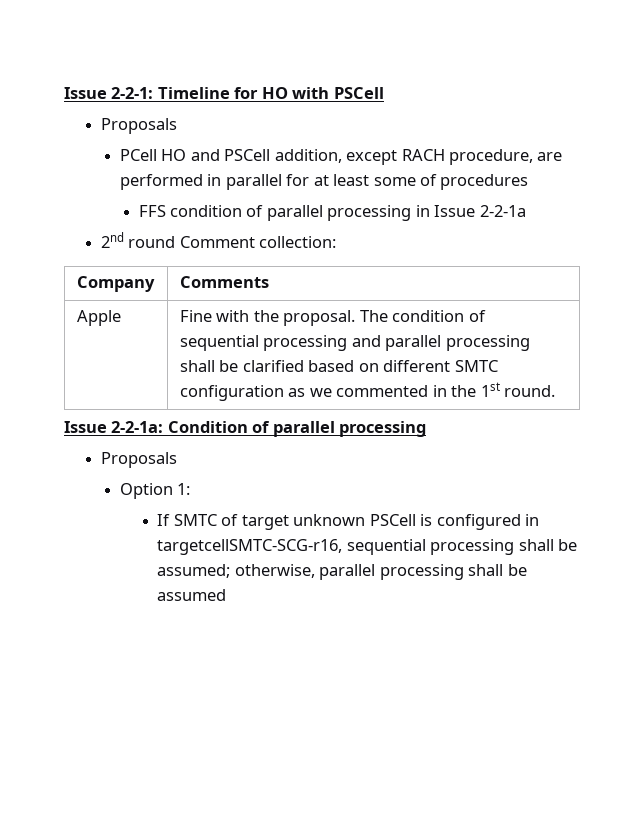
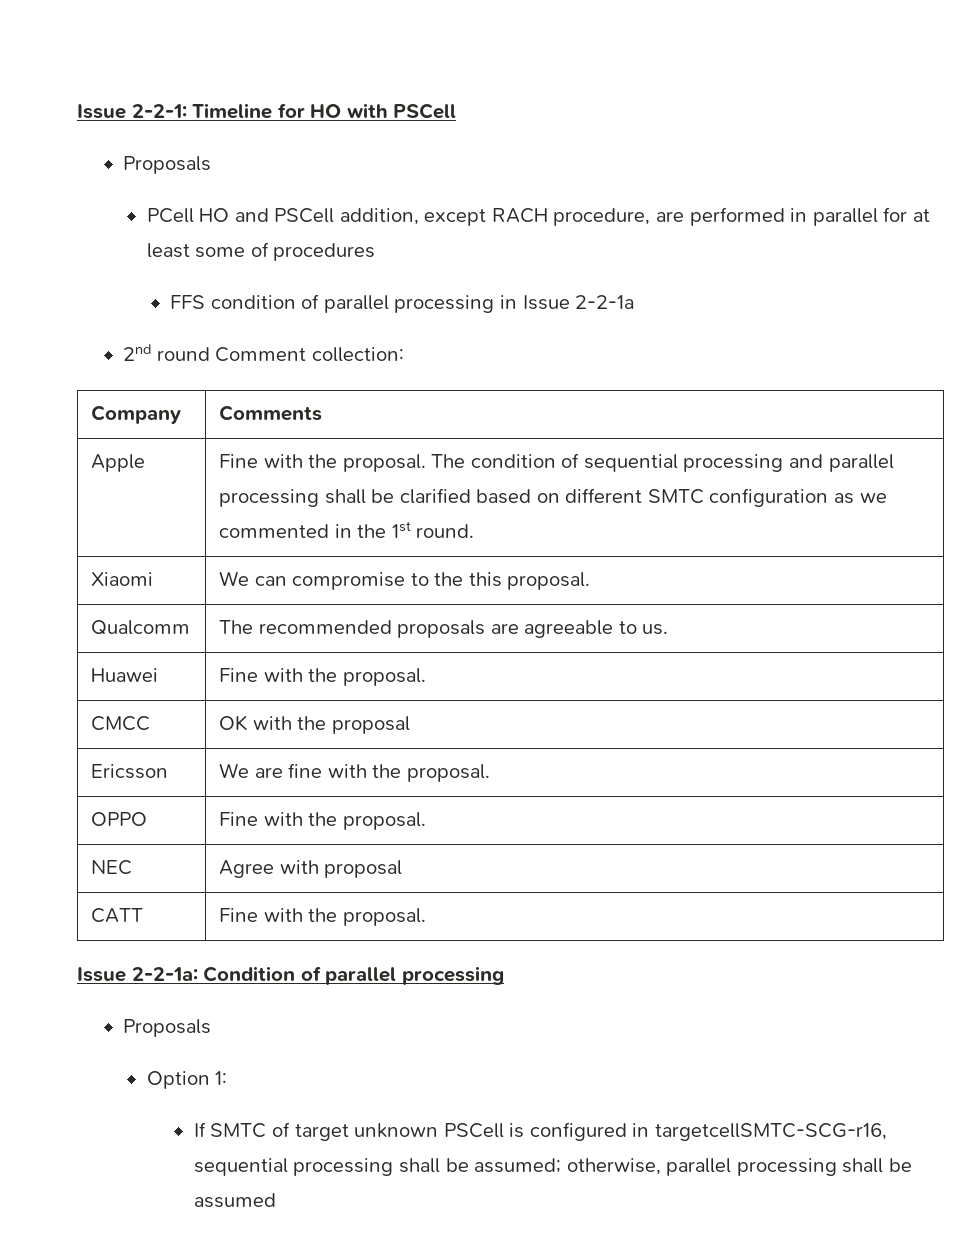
(555, 391) none -> [91,572,154,586] [219,571,591,590] [91,620,191,635] [219,620,669,638] [91,668,159,682] [219,668,426,686] [91,716,151,731] [219,715,410,734] [91,764,169,779] [219,763,490,782] [91,812,148,826] [219,812,426,830] [91,860,133,875] [219,860,403,878] [91,908,144,923] [219,908,426,926] // Xiaomi | We can compromise to the this proposal. // Qualcomm | The recommended proposals are agreeable to us. // Huawei | Fine with the proposal. // CMCC | OK with the proposal // Ericsson | We are fine with the proposal. // OPPO | Fine with the proposal. // NEC | Agree with proposal // CATT | Fine with the proposal.

